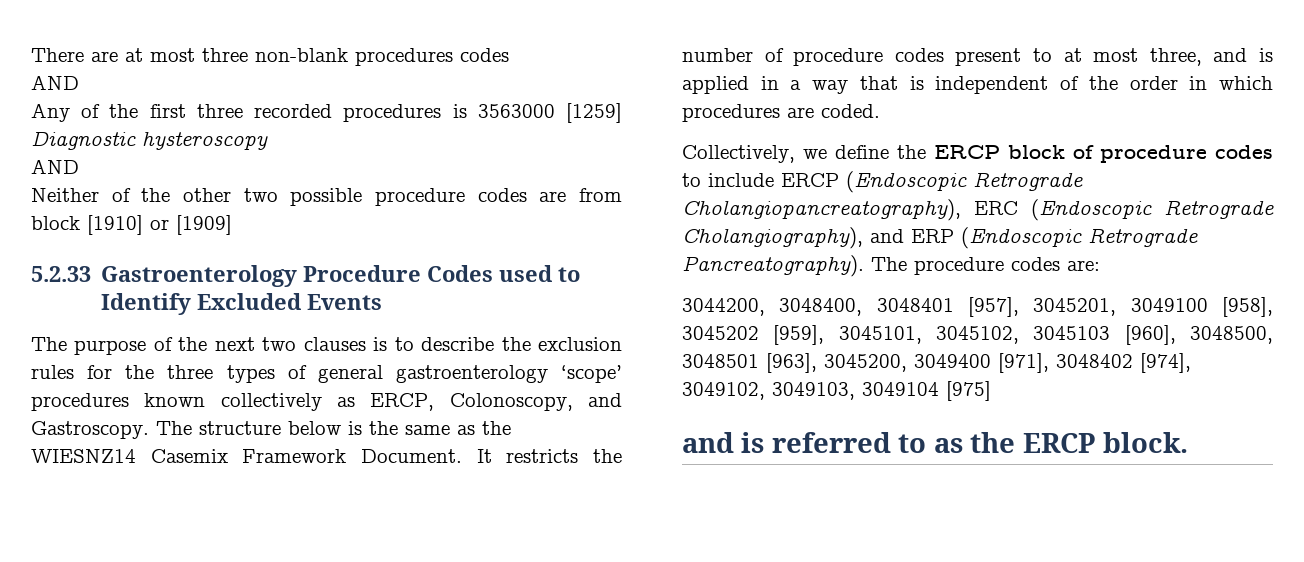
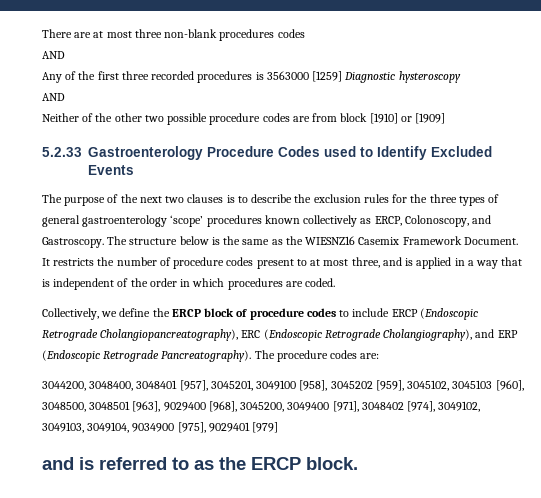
[31,449,136,463] WIESNZ14 -> [305,236,356,245] WIESNZ16
[838,326,922,344] 3045101, -> (404, 385) none
(817, 363) none -> [163,401,237,412] 9029400 [968],
[862,381,991,401] 3049104 [975] -> [87,422,279,433] 3049104, 9034900 [975], 9029401 [979]

